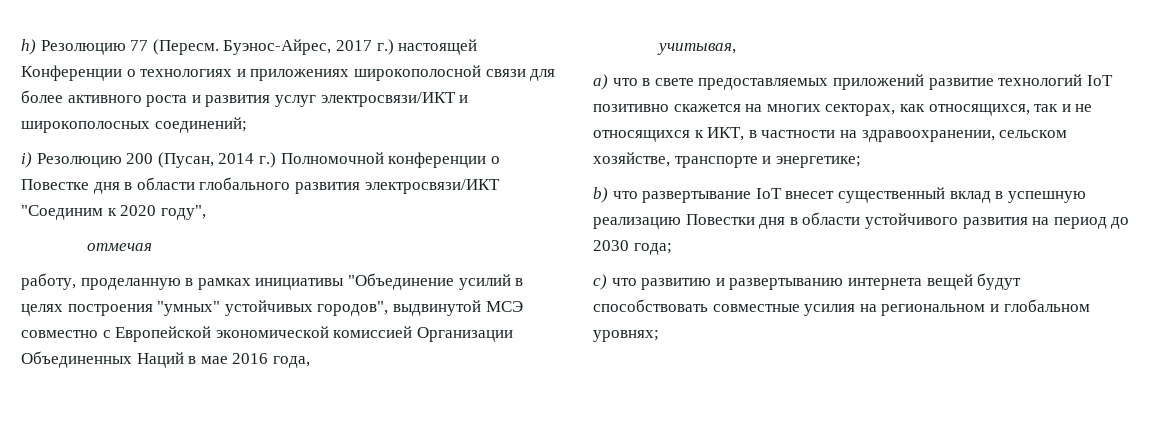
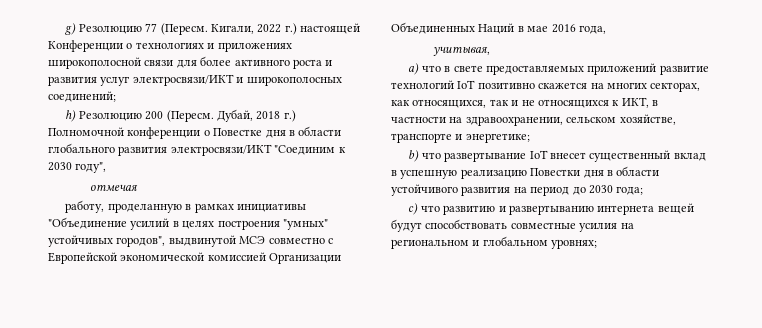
[21,39,36,55] h) -> [65,23,77,35] g)
[223,39,372,55] Буэнос-Айрес, 2017 -> [210,24,282,34] Кигали, 2022
[21,152,32,168] i) -> [65,110,77,122] h)
[157,152,255,168] (Пусан, 2014 -> [166,109,281,122] (Пересм. Дубай, 2018
[120,205,157,216] 2020 -> [48,162,72,171] 2030

